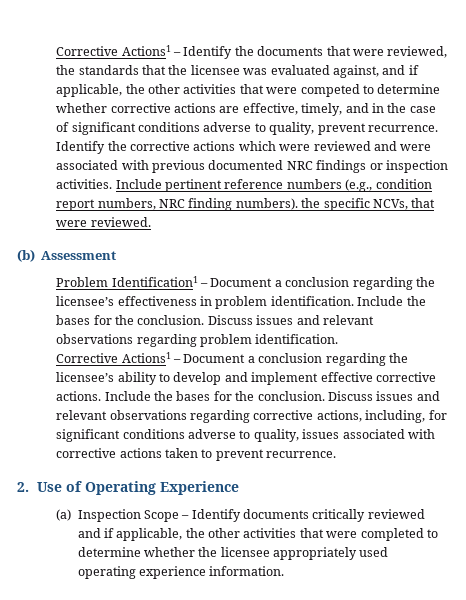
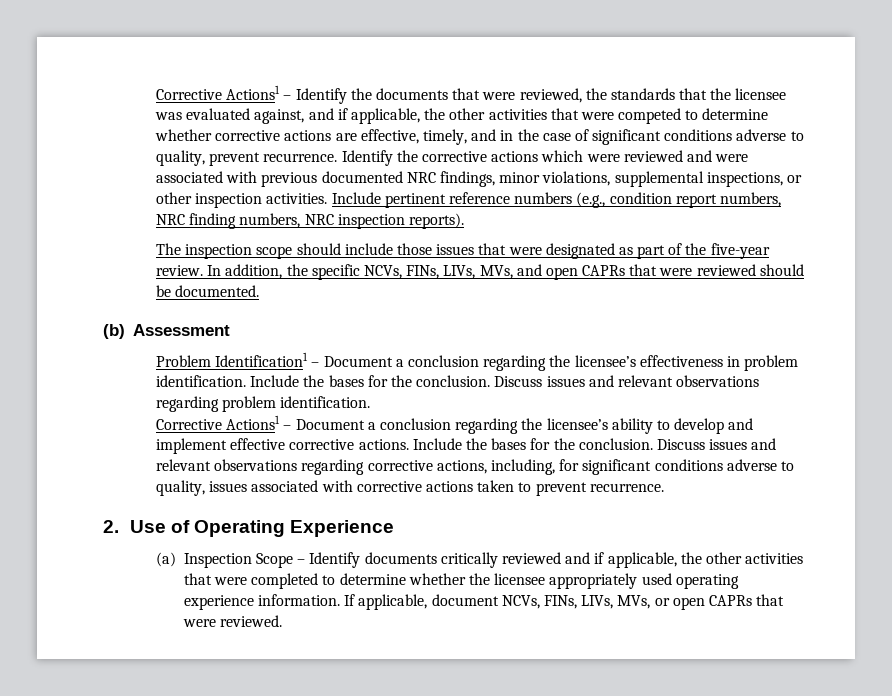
[316,160,383,173] findings or -> [440,171,802,187] [156,192,193,204] findings, minor violations, supplemental inspections, or other
[235,198,436,211] [56,217,151,227] numbers). the specific NCVs, that were reviewed. -> [239,213,465,229] [156,243,770,259] [156,264,804,280] [156,285,260,297] numbers, NRC inspection reports). // The inspection scope should include those issues that were designated as part of the five-year review. In addition, the specific NCVs, FINs, LIVs, MVs, and open CAPRs that were reviewed should be documented.
(285, 571) none -> [344,594,785,610] [182,615,283,627] If applicable, document NCVs, FINs, LIVs, MVs, or open CAPRs that were reviewed.

